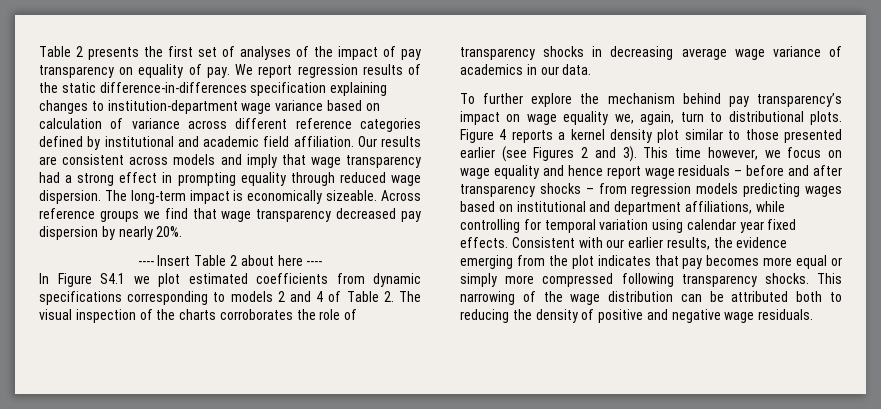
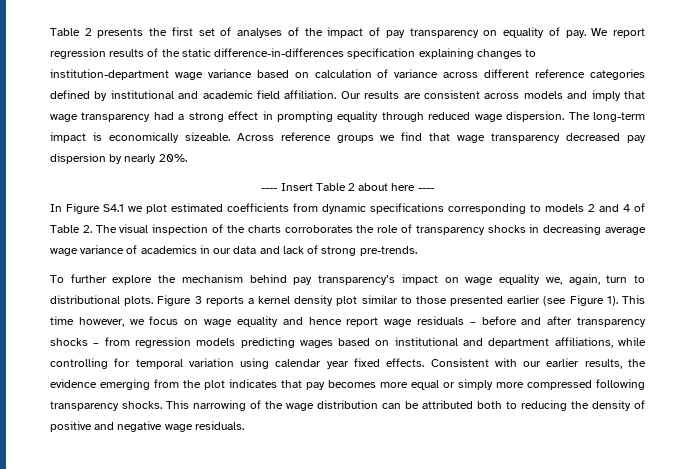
[562,64,592,75] data. -> [233,245,417,256] data and lack of strong pre-trends.
[499,129,507,140] 4 -> [194,296,202,304] 3
[533,146,637,162] Figures 2 and 3). -> [569,295,618,306] Figure 1).

